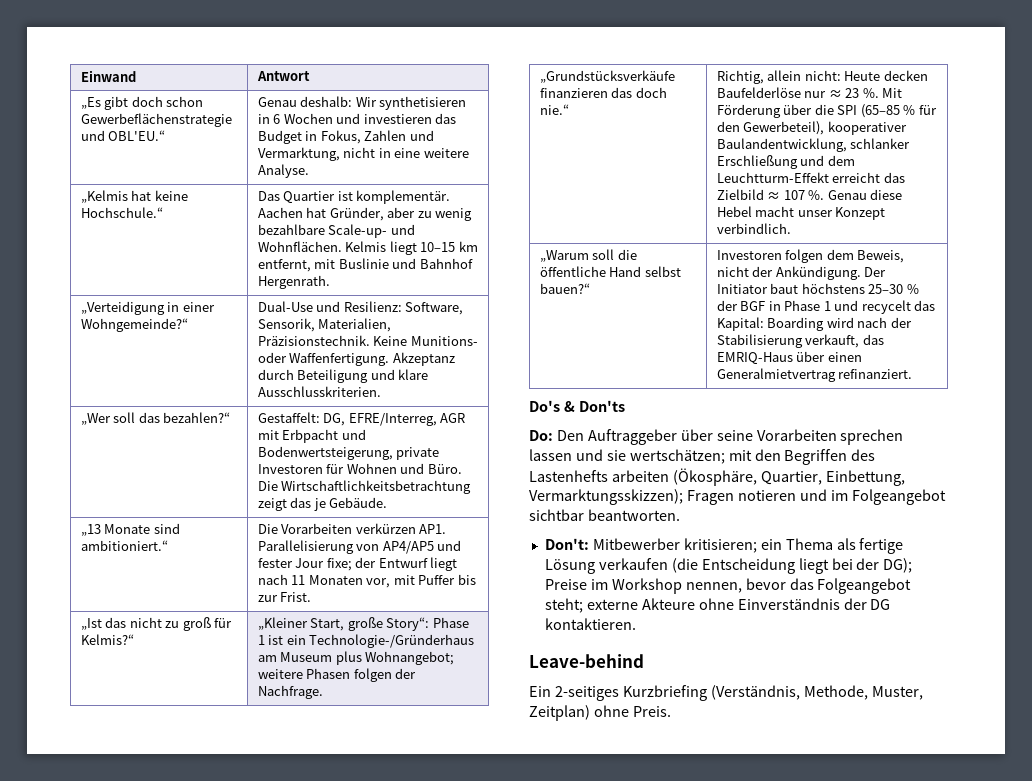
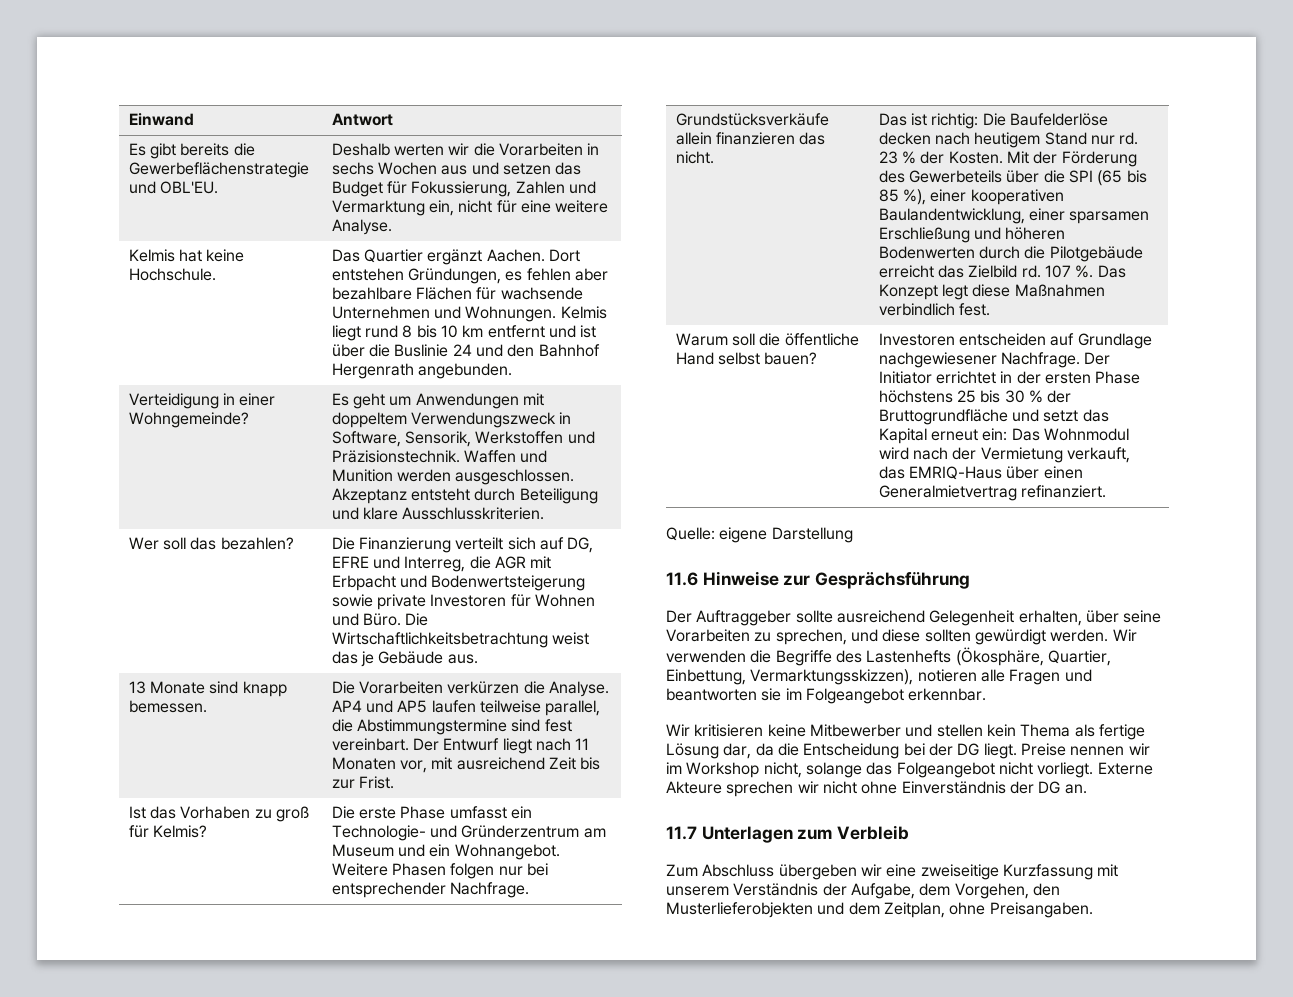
[80,96,204,110] [80,113,232,127] [80,130,166,141] [257,96,467,110] [257,113,457,124] [257,130,434,144] [257,147,391,161] „Es gibt doch schon Gewerbeflächenstrategie und OBL'EU.“ | Genau deshalb: Wir synthetisieren in 6 Wochen und investieren das Budget in Fokus, Zahlen und Vermarktung, nicht in -> [128,143,255,159] [128,162,309,178] [128,181,219,194] [331,143,600,156] [331,162,582,175] [331,181,597,197] [331,200,517,216] Es gibt bereits die Gewerbeflächenstrategie und OBL'EU. | Deshalb werten wir die Vorarbeiten in sechs Wochen aus und setzen das Budget für Fokussierung, Zahlen und Vermarktung ein, nicht für
[80,190,128,203] „Kelmis -> [128,249,175,262] Kelmis
[80,207,163,218] Hochschule.“ -> [128,268,216,281] Hochschule.
[337,190,451,204] [257,207,473,221] [257,224,415,238] [257,241,478,255] [257,258,473,272] [257,275,330,289] [80,301,215,315] [80,318,188,332] [257,301,464,315] [257,318,392,332] [257,335,478,346] [257,352,455,366] ist komplementär. Aachen hat Gründer, aber zu wenig bezahlbare Scale-up- und Wohnflächen. Kelmis liegt 10–15 km entfernt, mit Buslinie und Bahnhof Hergenrath. // „Verteidigung in einer Wohngemeinde?“ | Dual-Use und Resilienz: Software, Sensorik, Materialien, Präzisionstechnik. Keine Munitions- oder Waffenfertigung. Akzeptanz -> [427,249,581,265] [331,268,609,284] [331,287,583,300] [331,306,607,322] [331,325,597,341] [331,344,600,357] [331,363,513,379] [128,393,276,409] [128,412,249,428] [331,393,545,409] [331,412,572,428] [331,431,595,447] [331,450,548,463] [331,469,575,485] [331,488,471,504] ergänzt Aachen. Dort entstehen Gründungen, es fehlen aber bezahlbare Flächen für wachsende Unternehmen und Wohnungen. Kelmis liegt rund 8 bis 10 km entfernt und ist über die Buslinie 24 und den Bahnhof Hergenrath angebunden. // Verteidigung in einer Wohngemeinde? | Es geht um Anwendungen mit doppeltem Verwendungszweck in Software, Sensorik, Werkstoffen und Präzisionstechnik. Waffen und Munition werden ausgeschlossen. Akzeptanz entsteht
[80,413,111,425] „Wer -> [128,537,159,550] Wer
[163,412,231,423] [257,412,437,426] bezahlen?“ | Gestaffelt: DG, EFRE/Interreg, -> [220,537,294,550] [331,537,594,553] [331,556,491,572] bezahlen? | Die Finanzierung verteilt sich auf DG, EFRE und Interreg, die
[257,446,393,460] Bodenwertsteigerung, -> [431,575,586,591] [331,594,373,607] Bodenwertsteigerung sowie
[257,498,287,511] zeigt -> [552,632,590,645] weist
[329,497,388,508] [80,523,180,536] [80,540,168,551] [257,523,447,534] [257,540,462,554] [257,557,377,571] Gebäude. // „13 Monate sind ambitioniert.“ | Die Vorarbeiten verkürzen AP1. Parallelisierung von AP4/AP5 und fester Jour fixe; der -> [378,651,478,664] [128,681,287,697] [128,700,207,713] [331,681,610,697] [331,700,601,716] [331,719,572,735] [331,738,440,751] Gebäude aus. // 13 Monate sind knapp bemessen. | Die Vorarbeiten verkürzen die Analyse. AP4 und AP5 laufen teilweise parallel, die Abstimmungstermine sind fest vereinbart. Der
[418,575,456,585] Puffer -> [456,757,577,770] ausreichend Zeit
[80,617,233,631] [80,634,134,645] [257,617,469,631] [257,634,475,648] [257,651,455,665] [257,668,417,682] [257,685,323,699] [539,70,675,83] [539,87,667,98] [539,104,569,115] [716,70,928,84] [716,87,903,98] [716,104,937,118] [716,121,907,135] [716,138,911,152] [716,155,855,169] [716,172,829,183] „Ist das nicht zu groß für Kelmis?“ | „Kleiner Start, große Story“: Phase 1 ist ein Technologie-/Gründerhaus am Museum plus Wohnangebot; weitere Phasen folgen der Nachfrage. // „Grundstücksverkäufe finanzieren das doch nie.“ | Richtig, allein nicht: Heute decken Baufelderlöse nur ≈ 23 %. Mit Förderung über die SPI (65–85 % für den Gewerbeteil), kooperativer Baulandentwicklung, schlanker Erschließung und dem Leuchtturm-Effekt -> [128,806,310,822] [128,825,208,838] [331,806,533,819] [331,825,606,841] [331,844,560,860] [331,863,549,879] [331,882,530,898] [675,113,829,126] [675,132,826,145] [675,151,714,164] [878,113,1109,129] [878,132,1139,148] [878,151,1137,167] [878,170,1147,186] [878,189,1064,205] [878,208,1150,224] [878,227,1066,243] [878,246,1143,262] Ist das Vorhaben zu groß für Kelmis? | Die erste Phase umfasst ein Technologie- und Gründerzentrum am Museum und ein Wohnangebot. Weitere Phasen folgen nur bei entsprechender Nachfrage. // Grundstücksverkäufe allein finanzieren das nicht. | Das ist richtig: Die Baufelderlöse decken nach heutigem Stand nur rd. 23 % der Kosten. Mit der Förderung des Gewerbeteils über die SPI (65 bis 85 %), einer kooperativen Baulandentwicklung, einer sparsamen Erschließung und höheren Bodenwerten durch die Pilotgebäude
[767,192,781,200] ≈ -> [1021,265,1041,278] rd.
[827,189,903,200] [716,206,886,220] [716,223,791,234] [539,250,589,262] Genau diese Hebel macht unser Konzept verbindlich. // „Warum -> [1097,265,1126,278] [878,284,1105,300] [878,303,991,316] [675,333,728,346] Das Konzept legt diese Maßnahmen verbindlich fest. // Warum
[539,283,590,294] [716,249,905,263] [716,266,887,280] [716,283,919,294] [716,300,936,314] [716,317,825,331] bauen?“ | Investoren folgen dem Beweis, nicht der Ankündigung. Der Initiator baut höchstens 25–30 % der BGF in Phase 1 und recycelt das Kapital: Boarding -> [764,352,818,365] [878,333,1152,349] [878,352,1111,368] [878,371,1141,384] [878,390,1072,403] [878,409,1109,425] [878,428,1130,444] bauen? | Investoren entscheiden auf Grundlage nachgewiesener Nachfrage. Der Initiator errichtet in der ersten Phase höchstens 25 bis 30 % der Bruttogrundfläche und setzt das Kapital erneut ein: Das Wohnmodul
[716,334,803,348] Stabilisierung -> [980,447,1063,463] Vermietung
[529,400,625,412] [529,429,904,445] [529,449,848,465] Do's & Don'ts // Do: Den Auftraggeber über seine Vorarbeiten sprechen lassen und sie wertschätzen; mit den Begriffen -> [666,527,853,543] [666,571,971,589] [666,610,1162,626] [666,629,1137,645] [666,650,832,666] Quelle: eigene Darstellung // 11.6 Hinweise zur Gesprächsführung // Der Auftraggeber sollte ausreichend Gelegenheit erhalten, über seine Vorarbeiten zu sprechen, und diese sollten gewürdigt werden. Wir verwenden die Begriffe
[611,470,669,482] arbeiten -> (952, 656) none
[529,489,946,505] [529,509,680,521] [544,538,904,554] [544,558,913,574] [544,578,912,594] [544,598,891,613] [544,618,636,630] [529,654,644,668] [529,685,923,701] [529,705,671,721] Vermarktungsskizzen); Fragen notieren und im Folgeangebot sichtbar beantworten. // Don't: Mitbewerber kritisieren; ein Thema als fertige Lösung verkaufen (die Entscheidung liegt bei der DG); Preise im Workshop nennen, bevor das Folgeangebot steht; externe Akteure ohne Einverständnis der DG kontaktieren. // Leave-behind // Ein 2-seitiges Kurzbriefing (Verständnis, Methode, Muster, Zeitplan) ohne Preis. -> [750,669,1092,685] [666,688,987,704] [666,724,1145,740] [666,743,1150,759] [666,762,1153,778] [666,781,1087,797] [666,825,910,843] [666,864,1119,880] [666,883,1060,899] [666,902,1093,918] Vermarktungsskizzen), notieren alle Fragen und beantworten sie im Folgeangebot erkennbar. // Wir kritisieren keine Mitbewerber und stellen kein Thema als fertige Lösung dar, da die Entscheidung bei der DG liegt. Preise nennen wir im Workshop nicht, solange das Folgeangebot nicht vorliegt. Externe Akteure sprechen wir nicht ohne Einverständnis der DG an. // 11.7 Unterlagen zum Verbleib // Zum Abschluss übergeben wir eine zweiseitige Kurzfassung mit unserem Verständnis der Aufgabe, dem Vorgehen, den Musterlieferobjekten und dem Zeitplan, ohne Preisangaben.

